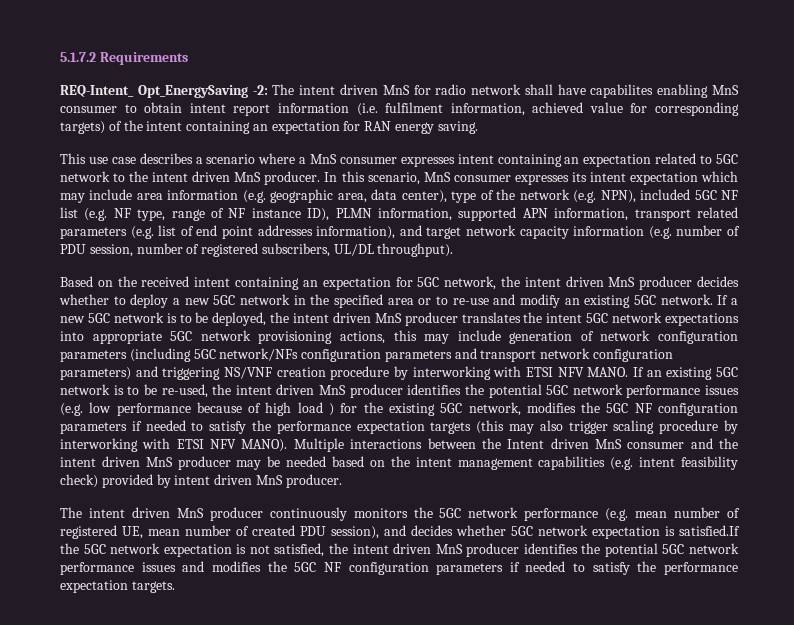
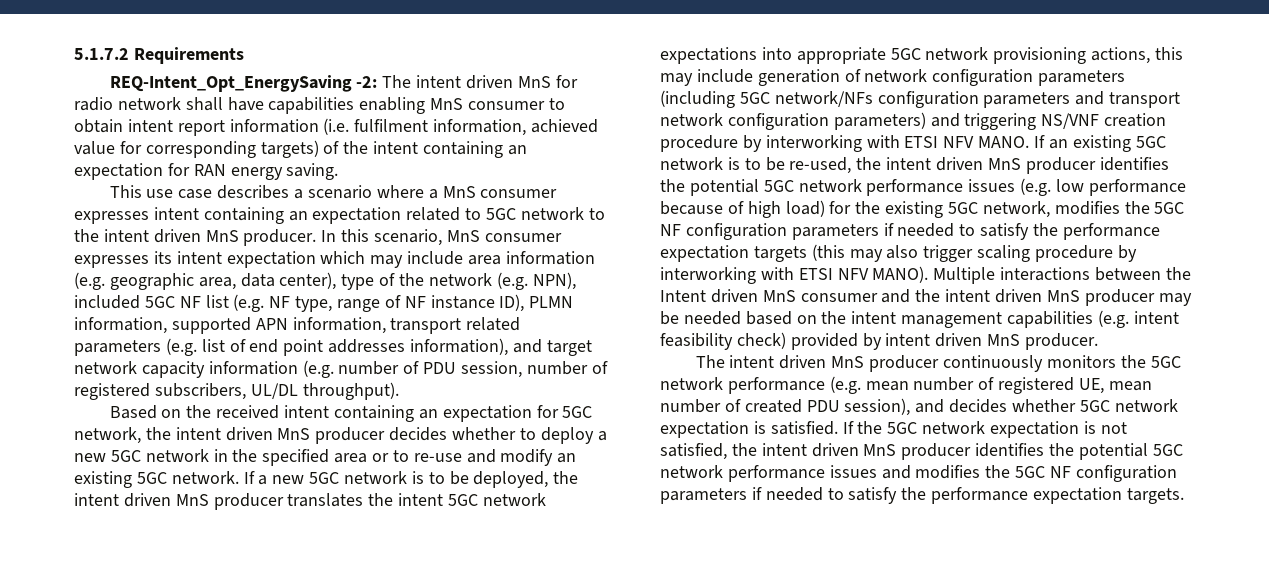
[60,85,248,98] REQ-Intent_ Opt_EnergySaving -> [109,75,352,92] REQ-Intent_Opt_EnergySaving
[590,84,654,98] capabilites -> [268,97,355,114] capabilities
[297,402,335,416] load ) -> [785,200,825,217] load)
[679,525,740,536] satisfied.If -> [770,421,854,435] satisfied. If

